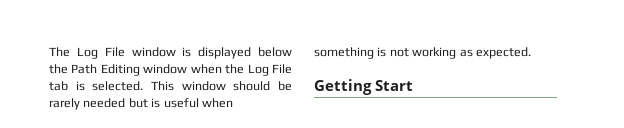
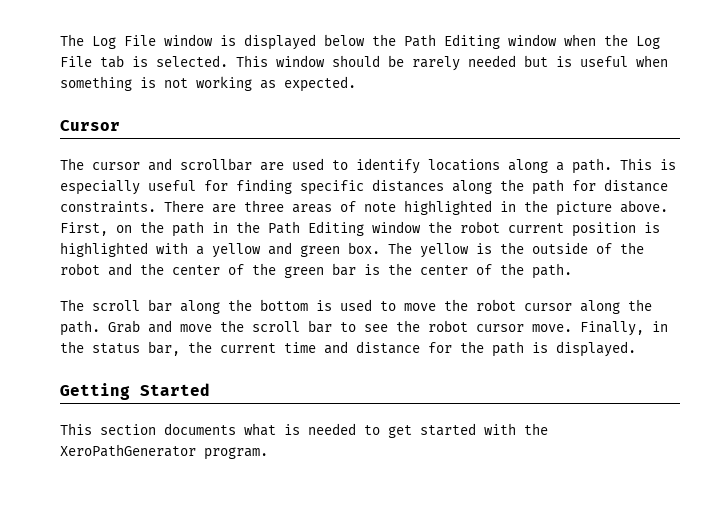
[314,79,413,95] Getting Start -> [60,120,120,131] [60,158,676,174] [60,179,668,195] [60,200,668,216] [60,221,660,237] [60,242,644,258] [60,263,572,279] [60,299,652,314] [60,320,668,336] [60,341,636,357] [60,383,210,400] [60,423,548,438] [60,444,268,460] Cursor // The cursor and scrollbar are used to identify locations along a path. This is especially useful for finding specific distances along the path for distance constraints. There are three areas of note highlighted in the picture above. First, on the path in the Path Editing window the robot current position is highlighted with a yellow and green box. The yellow is the outside of the robot and the center of the green bar is the center of the path. // The scroll bar along the bottom is used to move the robot cursor along the path. Grab and move the scroll bar to see the robot cursor move. Finally, in the status bar, the current time and distance for the path is displayed. // Getting Started // This section documents what is needed to get started with the XeroPathGenerator program.

